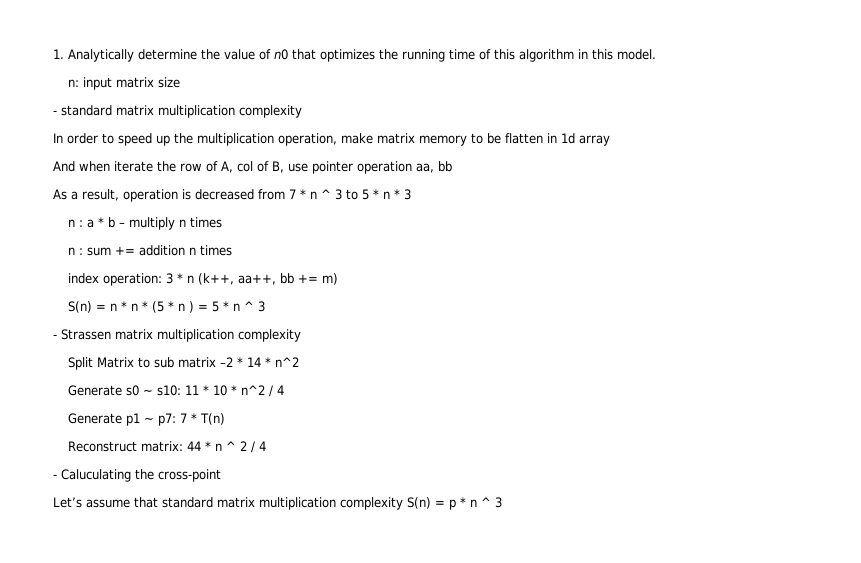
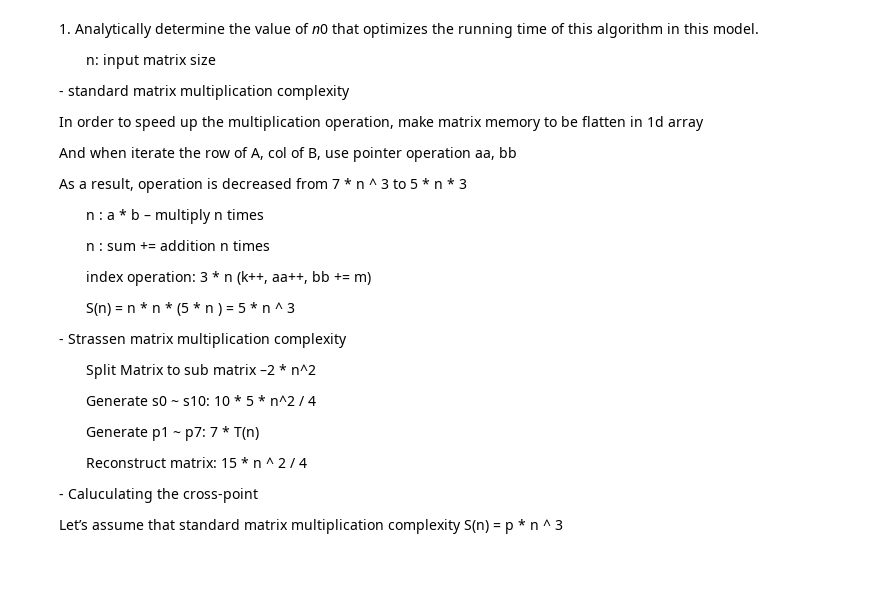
[246,357,271,367] 14 * -> (287, 369) none
[184,385,227,396] 11 * 10 -> [213,395,254,406] 10 * 5
[186,441,201,451] 44 -> [220,458,237,468] 15

